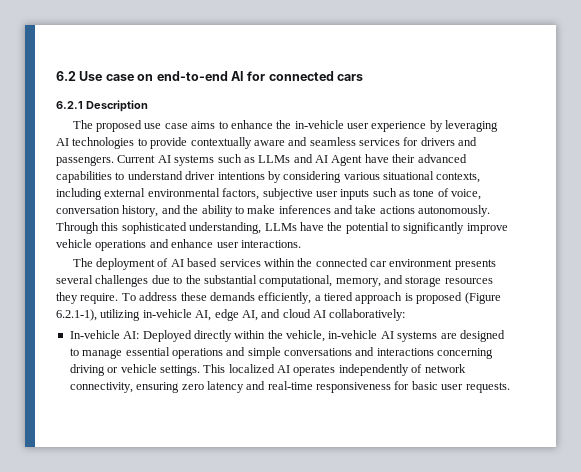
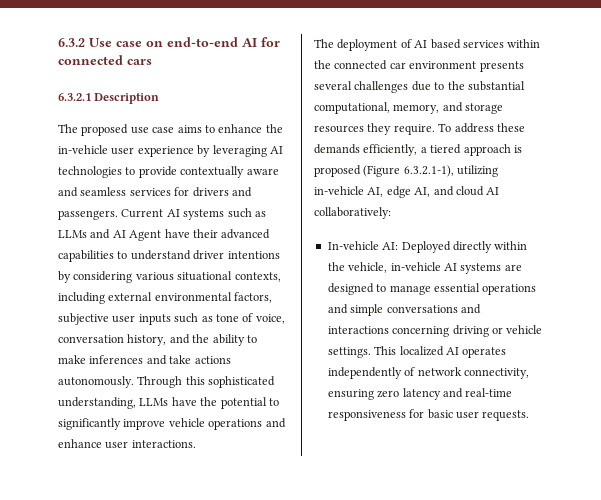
[56,71,76,81] 6.2 -> [58,38,85,47] 6.3.2
[56,101,83,109] 6.2.1 -> [58,93,91,101] 6.3.2.1
[56,309,97,321] 6.2.1-1), -> [403,165,454,177] 6.3.2.1-1),

